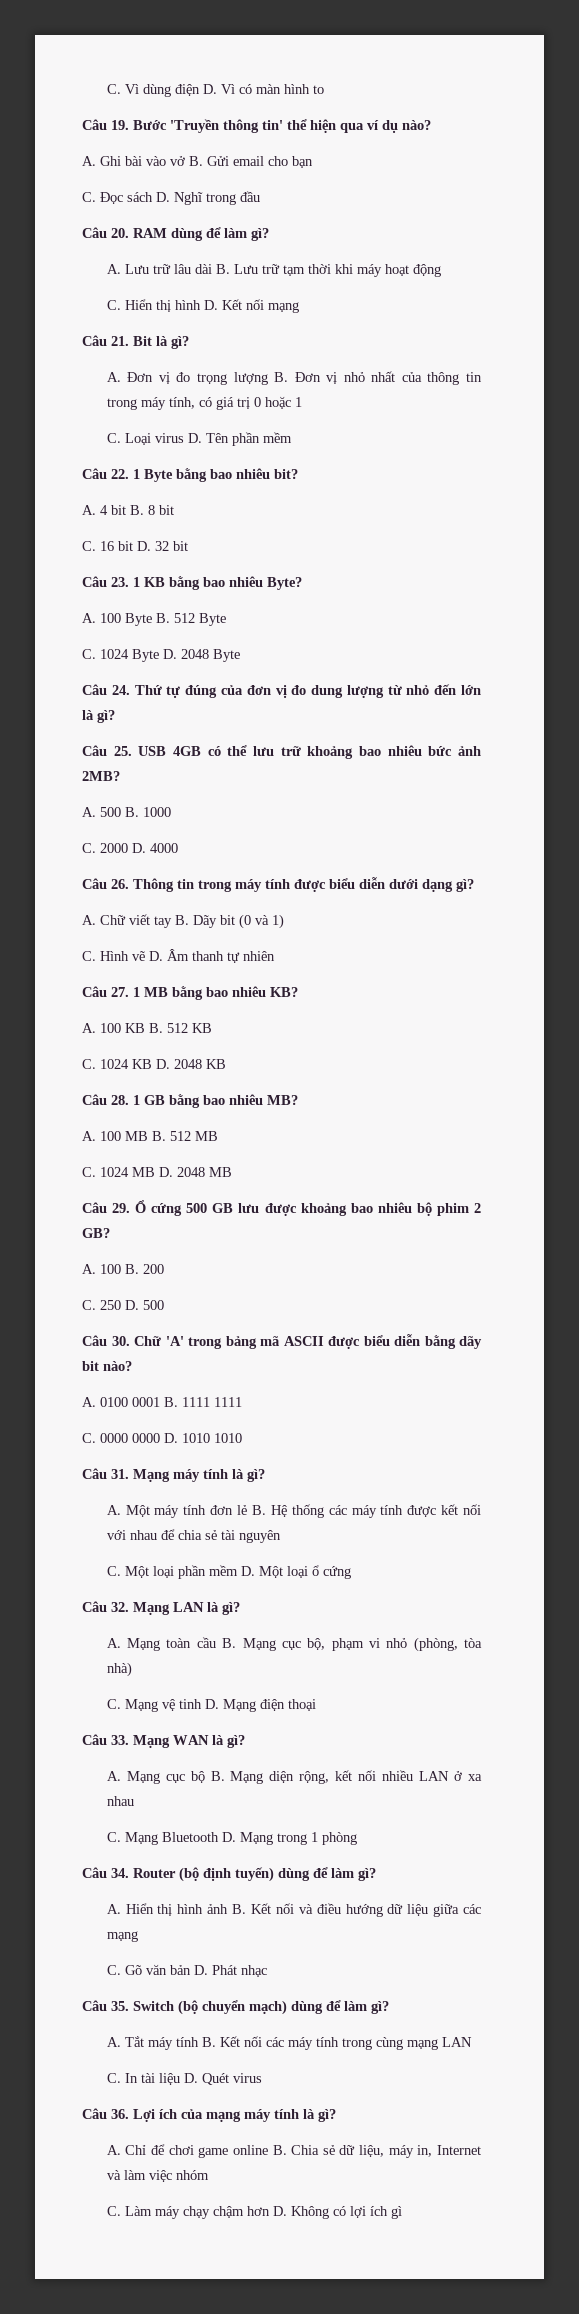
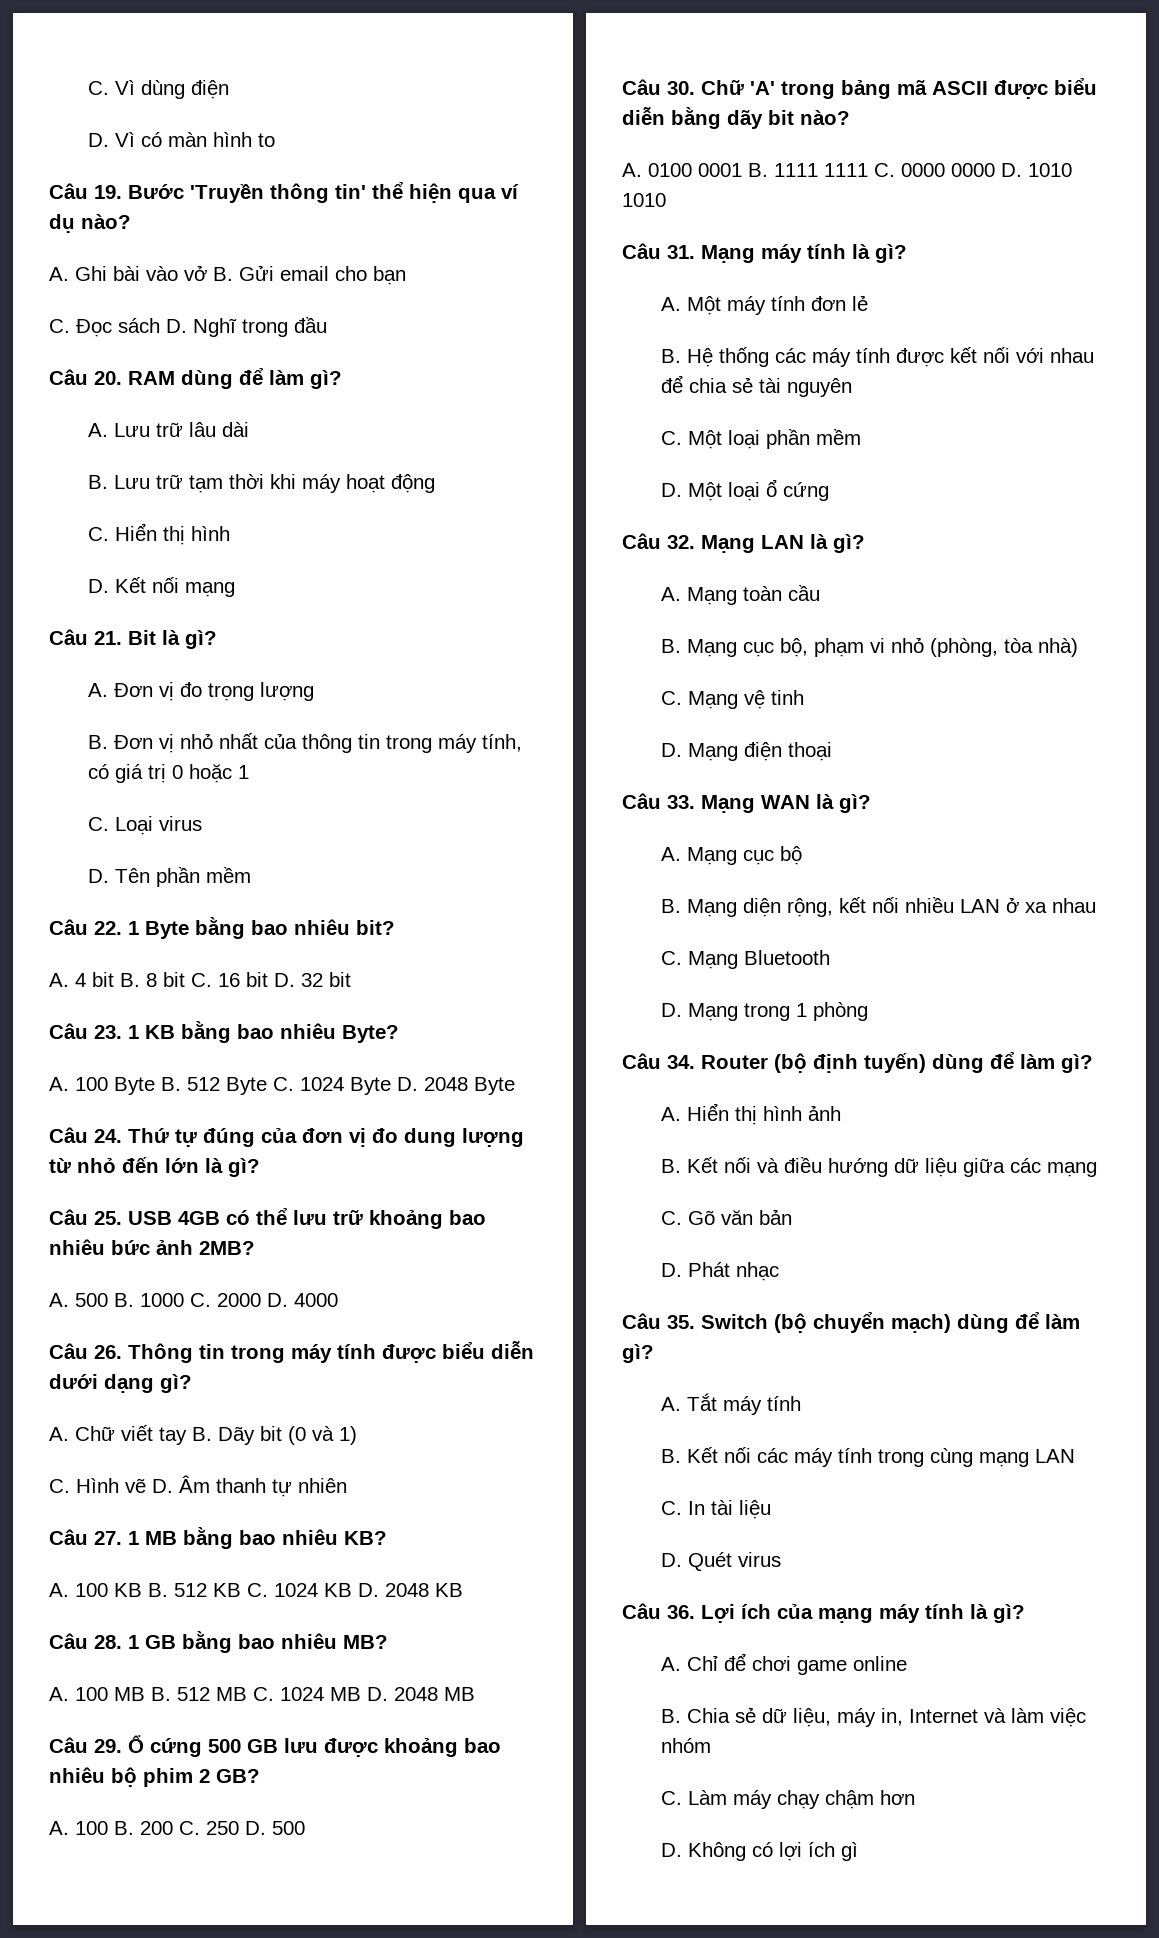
(200, 90) none -> (230, 89) //
(212, 269) none -> (250, 429) //
(201, 305) none -> (231, 533) //
(268, 378) none -> (315, 691) //
(184, 438) none -> (203, 823) //
(174, 510) // -> (185, 979) none
(226, 619) // -> (267, 1086) none
(171, 812) // -> (184, 1300) none
(212, 1028) // -> (241, 1590) none
(218, 1136) // -> (247, 1694) none
(164, 1269) // -> (173, 1828) none
(242, 1402) // -> (868, 170) none
(248, 1510) none -> (869, 303) //
(238, 1570) none -> (862, 437) //
(216, 1642) none -> (821, 593) //
(202, 1704) none -> (805, 697) //
(205, 1777) none -> (803, 855) //
(219, 1837) none -> (831, 957) //
(229, 1909) none -> (842, 1113) //
(191, 1970) none -> (793, 1217) //
(199, 2042) none -> (802, 1403) //
(180, 2079) none -> (772, 1509) //
(268, 2150) none -> (908, 1663) //
(270, 2211) none -> (916, 1797) //

